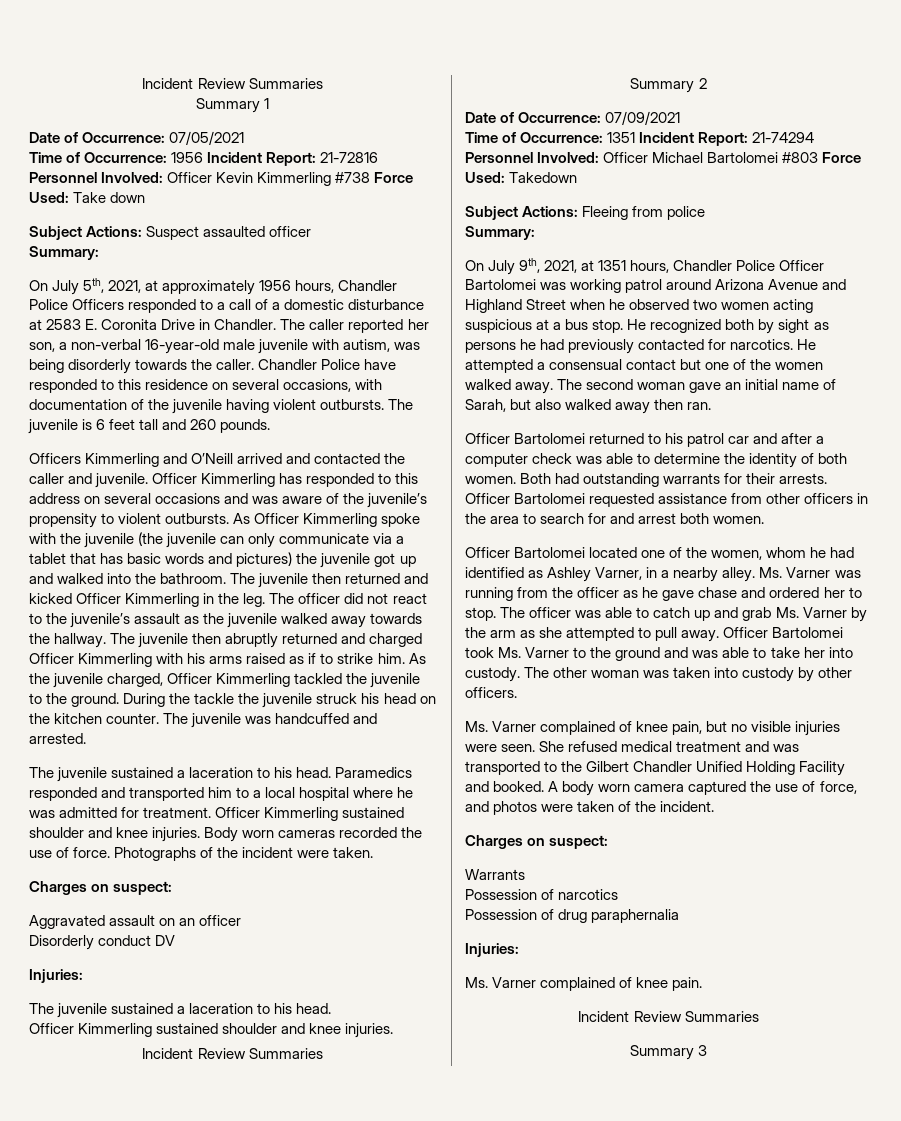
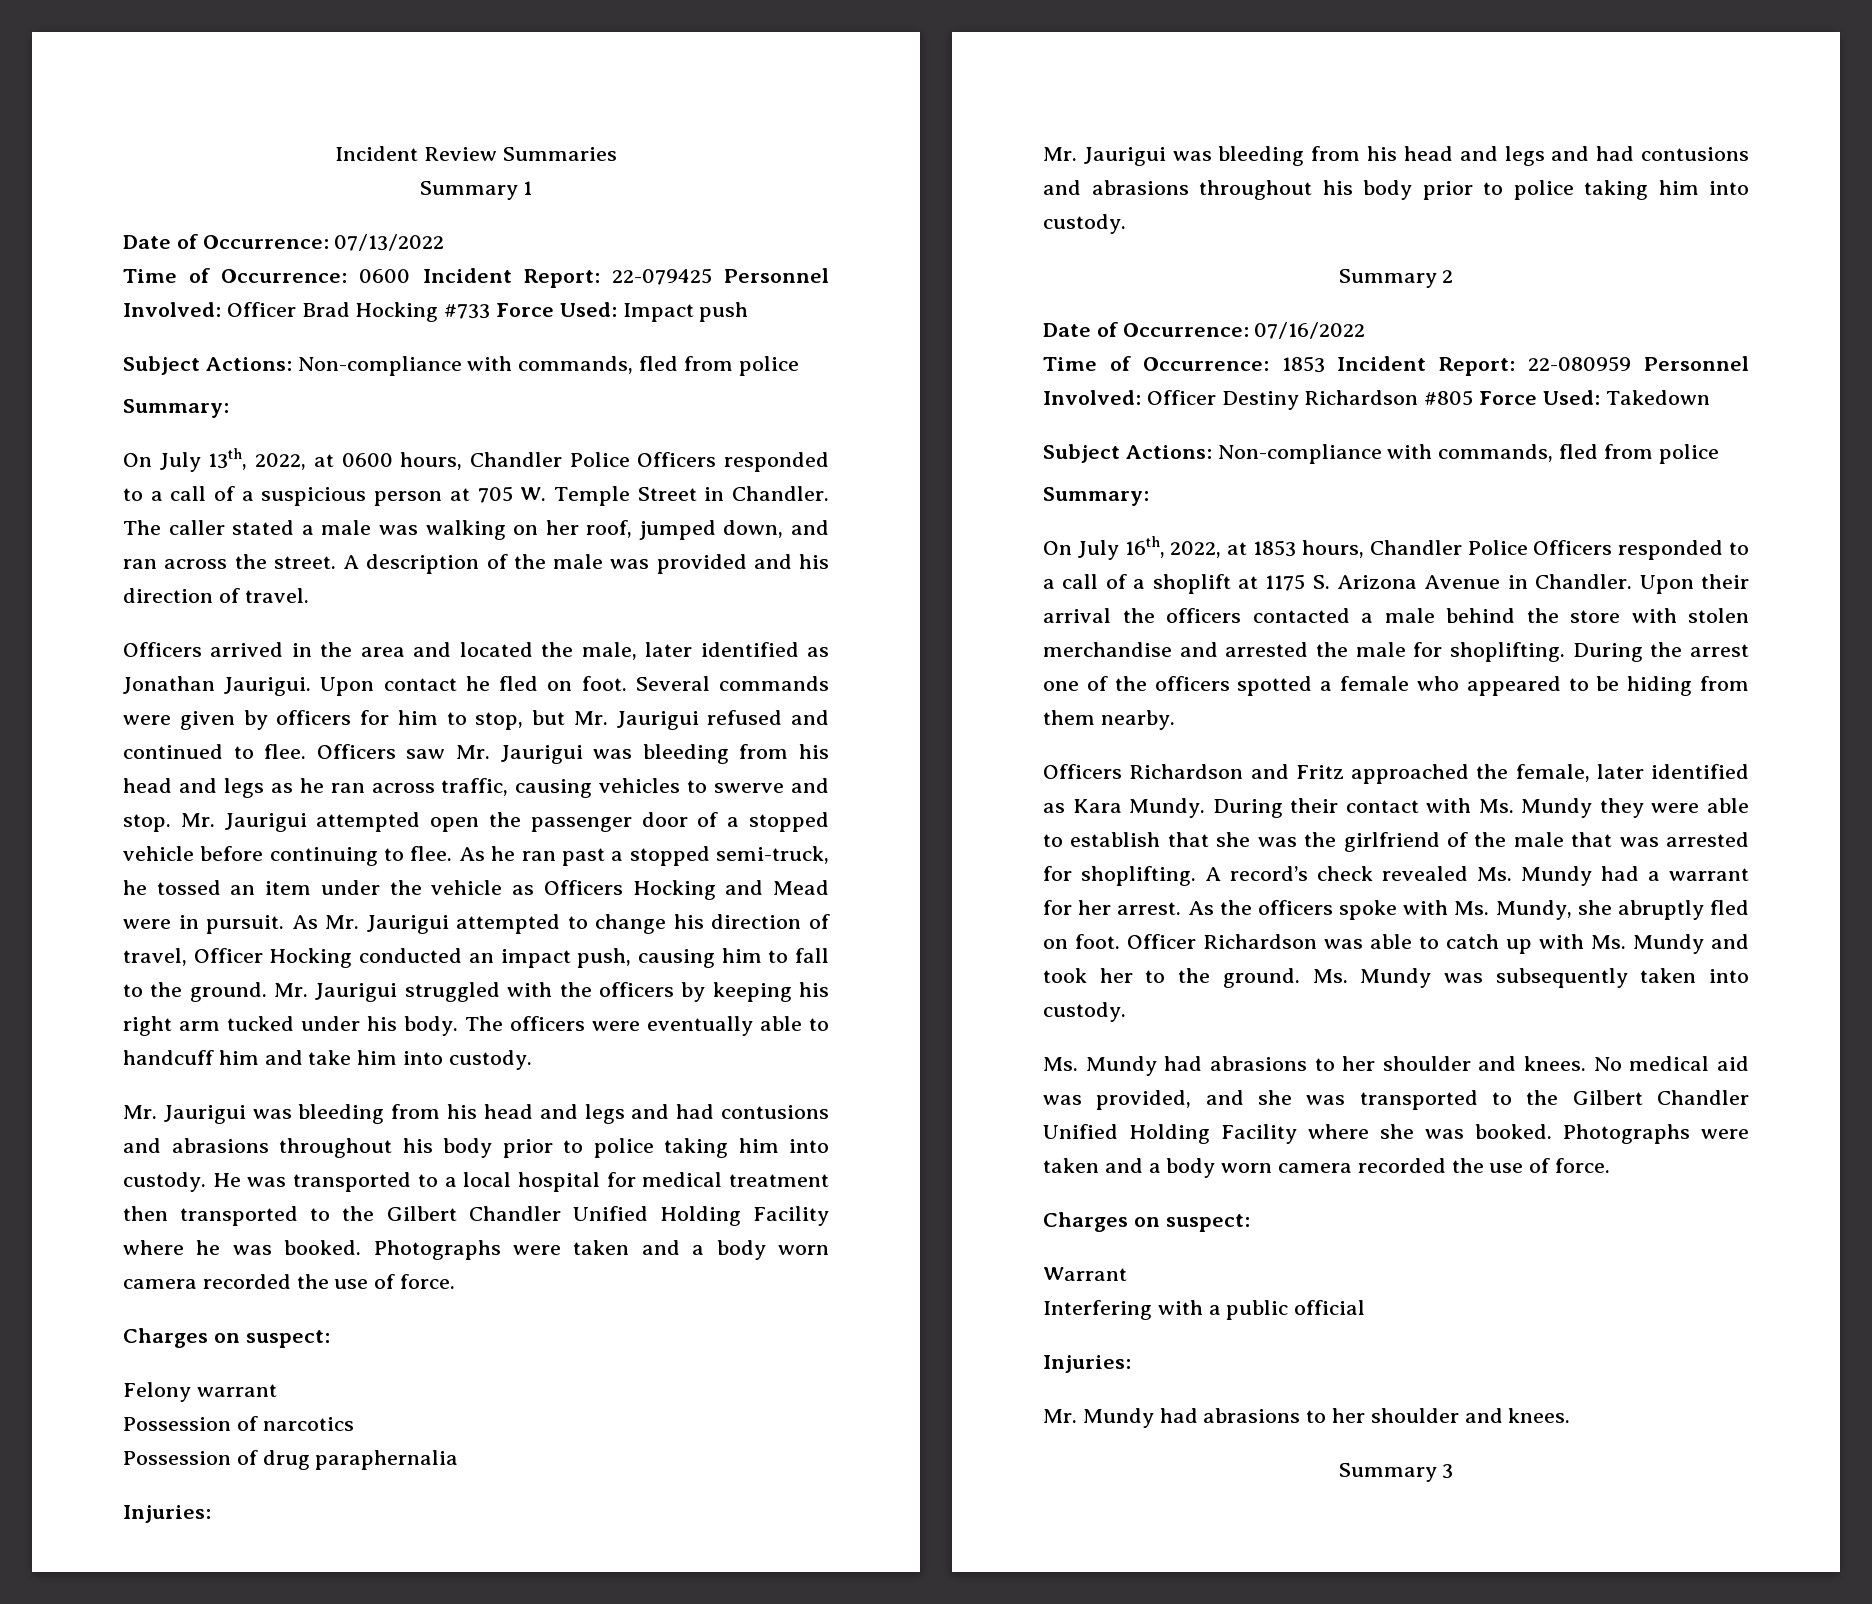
[169,131,245,145] [29,152,379,166] [29,172,414,186] [29,192,146,203] [29,226,312,240] [29,246,99,260] [29,278,292,295] 07/05/2021 // Time of Occurrence: 1956 Incident Report: 21-72816 Personnel Involved: Officer Kevin Kimmerling #738 Force Used: Take down // Subject Actions: Suspect assaulted officer // Summary: // On July 5th, 2021, at approximately 1956 -> [334,234,445,251] [123,268,829,288] [123,302,749,322] [123,356,799,376] [123,399,229,418] [123,448,393,472] 07/13/2022 // Time of Occurrence: 0600 Incident Report: 22-079425 Personnel Involved: Officer Brad Hocking #733 Force Used: Impact push // Subject Actions: Non-compliance with commands, fled from police // Summary: // On July 13th, 2022, at 0600
[284,299,425,310] [29,319,429,333] [29,339,421,354] [29,359,397,374] [29,379,383,393] [29,399,414,414] [28,419,271,434] [29,453,406,467] [29,473,419,488] [29,493,428,508] [29,513,421,528] [29,532,405,548] [29,552,416,568] [29,573,429,588] [29,593,427,607] [29,613,423,628] [29,633,423,648] [29,653,426,667] [29,673,421,688] [29,693,436,708] [29,713,378,728] [29,733,86,744] [29,767,413,782] [29,787,414,801] [29,807,405,821] [29,827,423,842] [29,847,374,861] [29,881,173,895] [29,915,242,929] [29,935,176,950] [29,969,83,983] [29,1003,332,1018] [29,1023,394,1038] [142,1048,323,1059] [630,78,707,93] [465,111,681,125] [465,132,815,146] [465,152,862,163] [465,172,578,183] [465,206,706,220] [465,226,535,240] [465,258,825,275] [465,279,847,293] [465,299,814,313] [465,319,829,334] [465,339,817,354] [465,359,824,373] [465,379,837,394] [465,399,712,414] [465,433,825,447] [465,453,848,468] [465,473,828,487] [465,493,869,507] [465,513,765,524] [465,547,855,560] [465,567,861,582] [465,587,862,601] [465,607,867,622] [465,627,844,642] [465,647,853,661] [465,667,853,682] [465,687,517,698] [465,721,841,736] [465,741,800,752] [465,761,846,776] [465,781,857,796] [465,801,715,815] [465,835,609,849] [465,869,525,880] domestic disturbance at 2583 E. Coronita Drive in Chandler. The caller reported her son, a non-verbal 16-year-old male juvenile with autism, was being disorderly towards the caller. Chandler Police have responded to this residence on several occasions, with documentation of the juvenile having violent outbursts. The juvenile is 6 feet tall and 260 pounds. // Officers Kimmerling and O’Neill arrived and contacted the caller and juvenile. Officer Kimmerling has responded to this address on several occasions and was aware of the juvenile’s propensity to violent outbursts. As Officer Kimmerling spoke with the juvenile (the juvenile can only communicate via a tablet that has basic words and pictures) the juvenile got up and walked into the bathroom. The juvenile then returned and kicked Officer Kimmerling in the leg. The officer did not react to the juvenile’s assault as the juvenile walked away towards the hallway. The juvenile then abruptly returned and charged Officer Kimmerling with his arms raised as if to strike him. As the juvenile charged, Officer Kimmerling tackled the juvenile to the ground. During the tackle the juvenile struck his head on the kitchen counter. The juvenile was handcuffed and arrested. // The juvenile sustained a laceration to his head. Paramedics responded and transported him to a local hospital where he was admitted for treatment. Officer Kimmerling sustained shoulder and knee injuries. Body worn cameras recorded the use of force. Photographs of the incident were taken. // Charges on suspect: // Aggravated assault on an officer // Disorderly conduct DV // Injuries: // The juvenile sustained a laceration to his head. // Officer Kimmerling sustained shoulder and knee injuries. // Incident Review Summaries // Summary 2 // Date of Occurrence: 07/09/2021 // Time of Occurrence: 1351 Incident Report: 21-74294 Personnel Involved: Officer Michael Bartolomei #803 Force Used: Takedown // Subject Actions: Fleeing from police // Summary: // On July 9th, 2021, at 1351 hours, Chandler Police Officer Bartolomei was working patrol around Arizona Avenue and Highland Street when he observed two women acting suspicious at a bus stop. He recognized both by sight as persons he had previously contacted for narcotics. He attempted a consensual contact but one of the women walked away. The second woman gave an initial name of Sarah, but also walked away then ran. // Officer Bartolomei returned to his patrol car and after a computer check was able to determine the identity of both women. Both had outstanding warrants for their arrests. Officer Bartolomei requested assistance from other officers in the area to search for and arrest both women. // Officer Bartolomei located one of the women, whom he had identified as Ashley Varner, in a nearby alley. Ms. Varner was running from the officer as he gave chase and ordered her to stop. The officer was able to catch up and grab Ms. Varner by the arm as she attempted to pull away. Officer Bartolomei took Ms. Varner to the ground and was able to take her into custody. The other woman was taken into custody by other officers. // Ms. Varner complained of knee pain, but no visible injuries were seen. She refused medical treatment and was transported to the Gilbert Chandler Unified Holding Facility and booked. A body worn camera captured the use of force, and photos were taken of the incident. // Charges on suspect: // Warrants -> [261,486,830,506] [123,520,829,540] [123,554,829,574] [123,588,309,603] [123,642,829,660] [123,676,829,696] [123,710,829,730] [123,744,829,764] [123,778,829,798] [123,812,830,832] [123,846,830,866] [123,880,830,900] [123,914,830,934] [123,948,830,968] [123,982,830,1002] [123,1016,829,1036] [123,1050,532,1070] [123,1104,829,1124] [123,1138,829,1158] [123,1172,829,1192] [123,1206,830,1226] [123,1240,829,1260] [123,1274,456,1289] [123,1328,330,1348] [123,1382,277,1402] suspicious person at 705 W. Temple Street in Chandler. The caller stated a male was walking on her roof, jumped down, and ran across the street. A description of the male was provided and his direction of travel. // Officers arrived in the area and located the male, later identified as Jonathan Jaurigui. Upon contact he fled on foot. Several commands were given by officers for him to stop, but Mr. Jaurigui refused and continued to flee. Officers saw Mr. Jaurigui was bleeding from his head and legs as he ran across traffic, causing vehicles to swerve and stop. Mr. Jaurigui attempted open the passenger door of a stopped vehicle before continuing to flee. As he ran past a stopped semi-truck, he tossed an item under the vehicle as Officers Hocking and Mead were in pursuit. As Mr. Jaurigui attempted to change his direction of travel, Officer Hocking conducted an impact push, causing him to fall to the ground. Mr. Jaurigui struggled with the officers by keeping his right arm tucked under his body. The officers were eventually able to handcuff him and take him into custody. // Mr. Jaurigui was bleeding from his head and legs and had contusions and abrasions throughout his body prior to police taking him into custody. He was transported to a local hospital for medical treatment then transported to the Gilbert Chandler Unified Holding Facility where he was booked. Photographs were taken and a body worn camera recorded the use of force. // Charges on suspect: // Felony warrant
[465,977,703,991] [578,1011,759,1022] Ms. Varner complained of knee pain. // Incident Review Summaries -> [1043,146,1749,166] [1043,180,1749,200] [1043,214,1126,234] [1338,269,1454,288] [1043,322,1366,339] [1043,356,1749,376] [1043,390,1710,410] [1043,444,1719,464] [1043,487,1149,506] [1043,536,1749,560] [1043,574,1749,594] [1043,608,1749,623] [1043,642,1749,662] [1043,676,1749,696] [1043,710,1175,730] [1043,764,1749,784] [1043,798,1749,818] [1043,832,1749,852] [1043,866,1749,886] [1043,900,1749,920] [1043,934,1749,954] [1043,968,1749,988] [1043,1002,1126,1022] [1043,1056,1749,1076] [1043,1090,1749,1110] [1043,1124,1749,1144] [1043,1158,1611,1178] [1043,1212,1250,1232] [1043,1267,1127,1281] [1043,1300,1366,1320] [1043,1355,1131,1373] [1043,1408,1571,1428] Mr. Jaurigui was bleeding from his head and legs and had contusions and abrasions throughout his body prior to police taking him into custody. // Summary 2 // Date of Occurrence: 07/16/2022 // Time of Occurrence: 1853 Incident Report: 22-080959 Personnel Involved: Officer Destiny Richardson #805 Force Used: Takedown // Subject Actions: Non-compliance with commands, fled from police // Summary: // On July 16th, 2022, at 1853 hours, Chandler Police Officers responded to a call of a shoplift at 1175 S. Arizona Avenue in Chandler. Upon their arrival the officers contacted a male behind the store with stolen merchandise and arrested the male for shoplifting. During the arrest one of the officers spotted a female who appeared to be hiding from them nearby. // Officers Richardson and Fritz approached the female, later identified as Kara Mundy. During their contact with Ms. Mundy they were able to establish that she was the girlfriend of the male that was arrested for shoplifting. A record’s check revealed Ms. Mundy had a warrant for her arrest. As the officers spoke with Ms. Mundy, she abruptly fled on foot. Officer Richardson was able to catch up with Ms. Mundy and took her to the ground. Ms. Mundy was subsequently taken into custody. // Ms. Mundy had abrasions to her shoulder and knees. No medical aid was provided, and she was transported to the Gilbert Chandler Unified Holding Facility where she was booked. Photographs were taken and a body worn camera recorded the use of force. // Charges on suspect: // Warrant // Interfering with a public official // Injuries: // Mr. Mundy had abrasions to her shoulder and knees.

